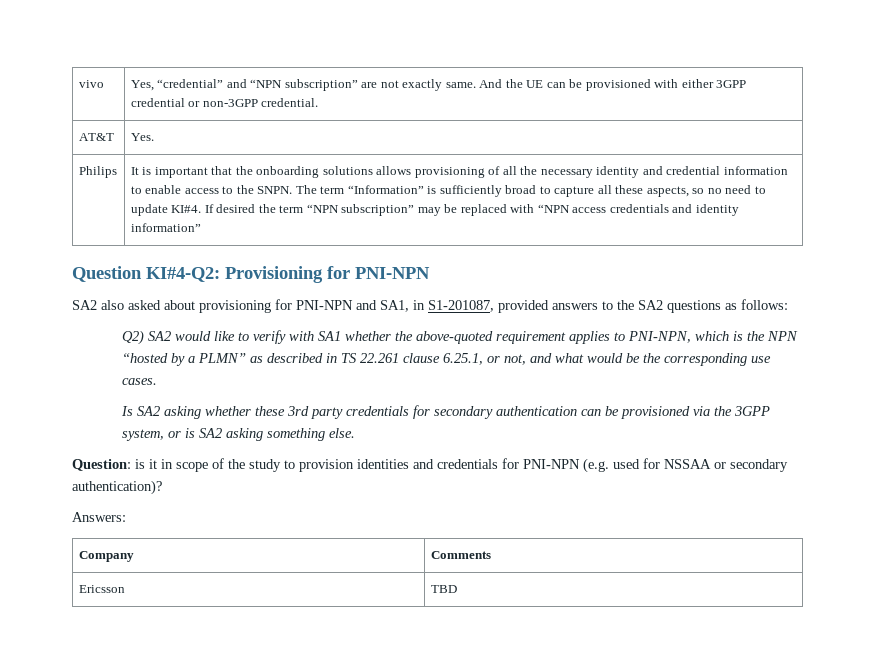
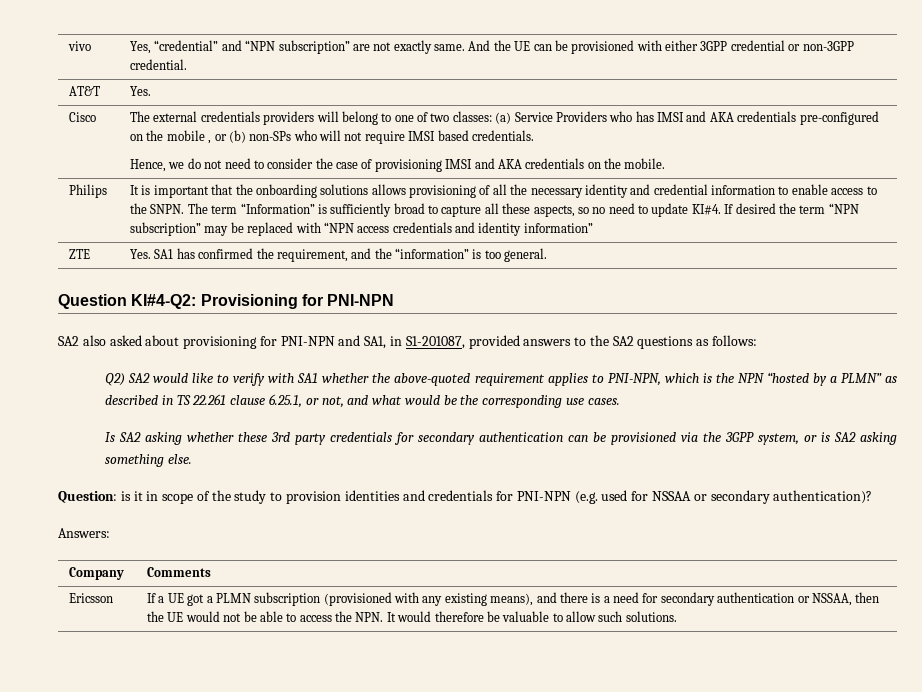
(154, 137) none -> [69,112,97,122] [130,111,879,125] [130,130,534,144] [130,158,666,172] // Cisco | The external credentials providers will belong to one of two classes: (a) Service Providers who has IMSI and AKA credentials pre-configured on the mobile , or (b) non-SPs who will not require IMSI based credentials. // Hence, we do not need to consider the case of provisioning IMSI and AKA credentials on the mobile.
(201, 227) none -> [69,249,91,259] [130,248,548,262] // ZTE | Yes. SA1 has confirmed the requirement, and the “information” is too general.
[430,585,457,593] TBD -> [147,592,880,606] [147,611,677,622] If a UE got a PLMN subscription (provisioned with any existing means), and there is a need for secondary authentication or NSSAA, then the UE would not be able to access the NPN. It would therefore be valuable to allow such solutions.

